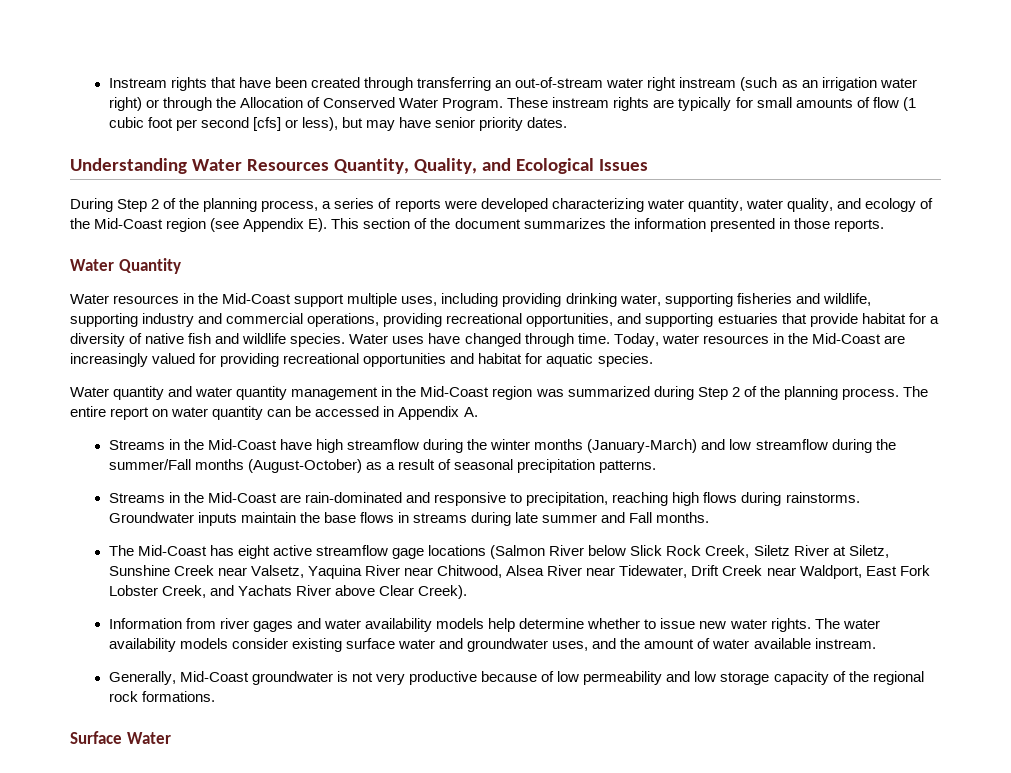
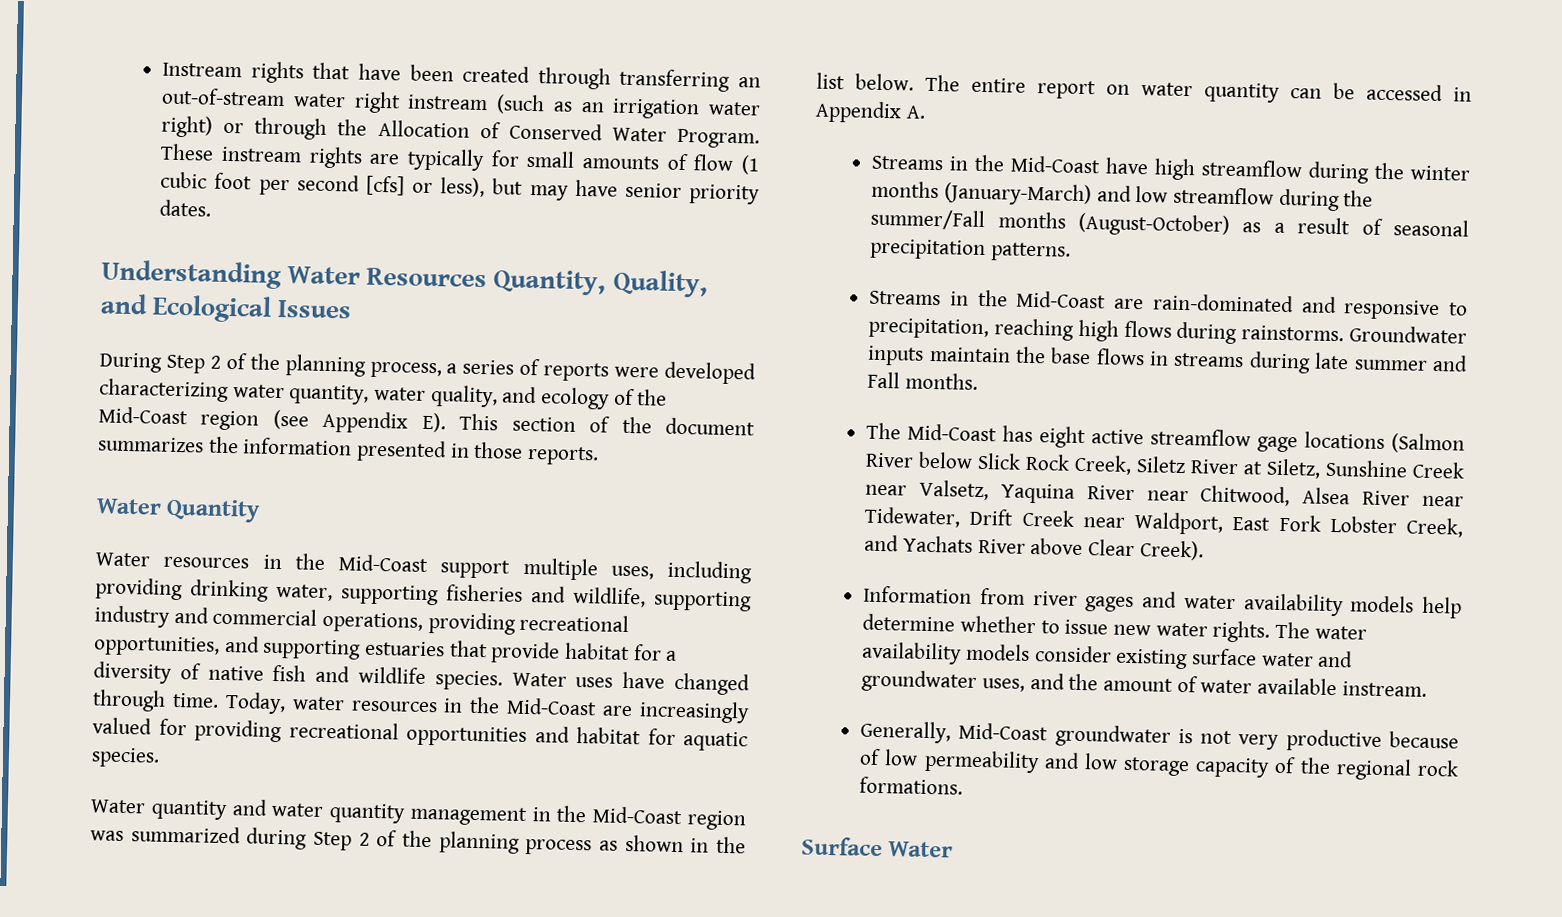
[841,388,899,400] process. -> [525,834,746,856] [816,72,914,91] process as shown in the list below.

